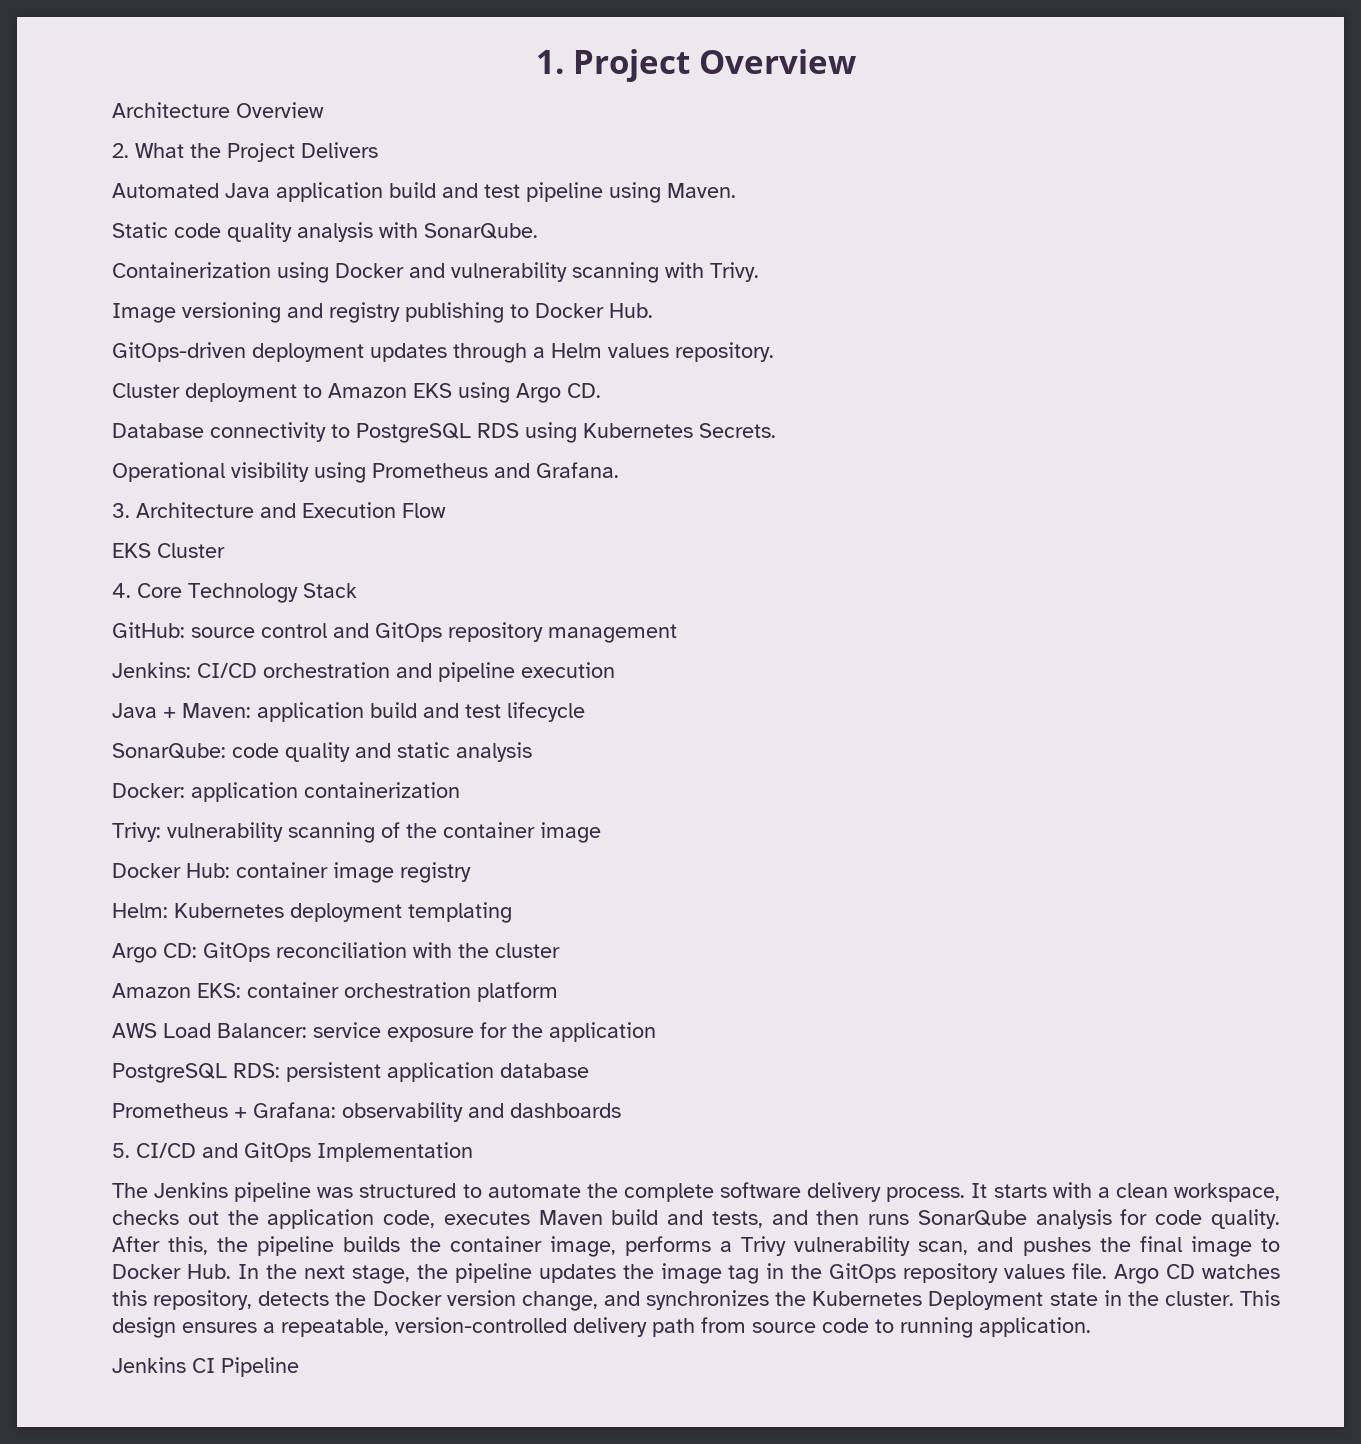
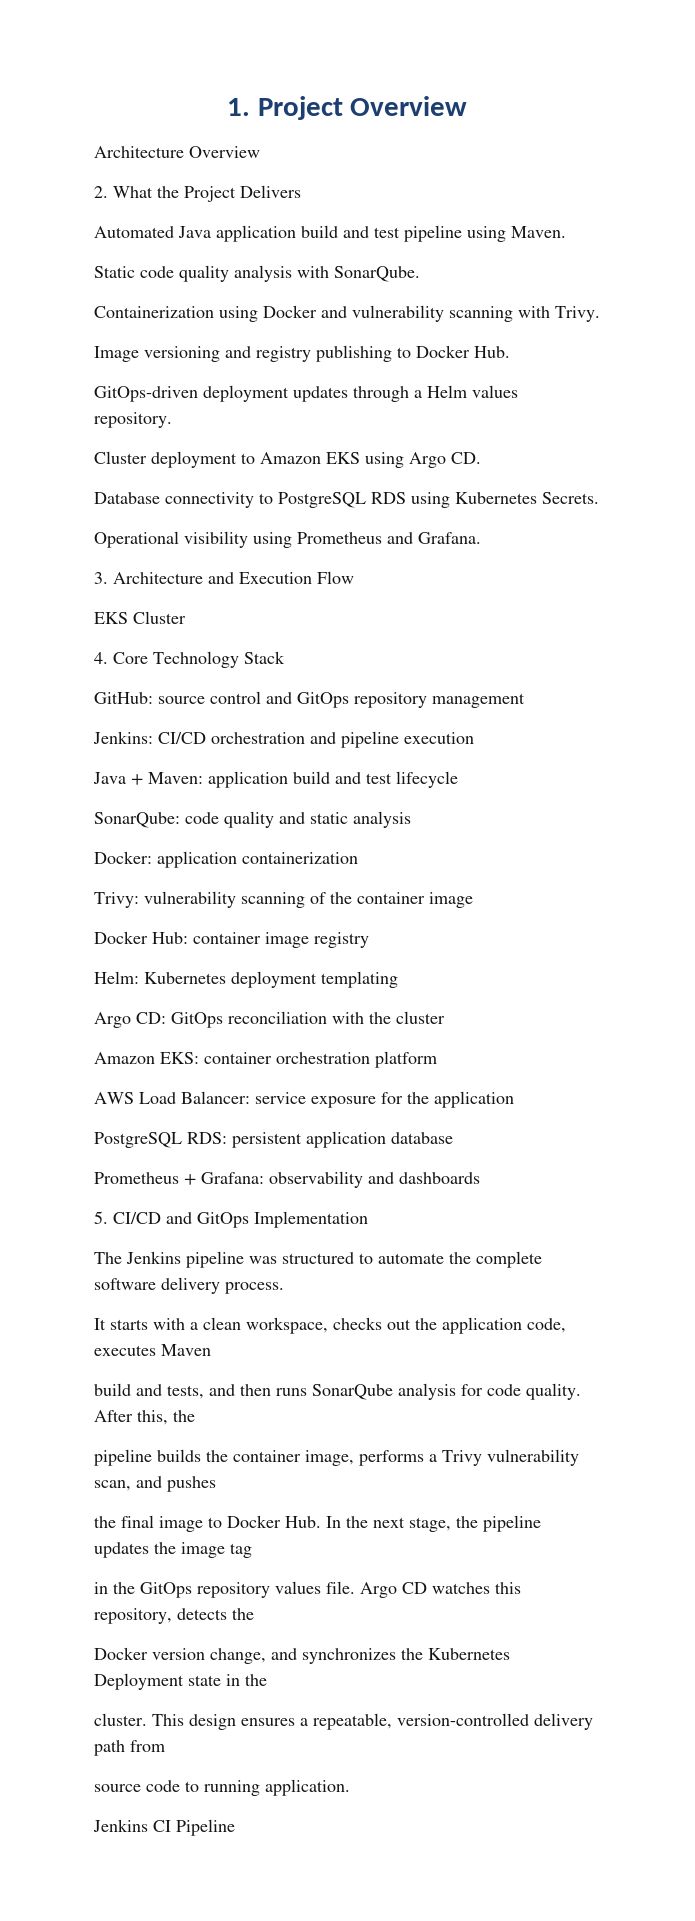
(966, 1194) none -> (284, 1288) //
(603, 1217) none -> (211, 1350) //
(249, 1244) none -> (195, 1416) //
(1091, 1246) none -> (216, 1484) //
(760, 1274) none -> (252, 1550) //
(367, 1298) none -> (254, 1614) //
(1159, 1298) none -> (267, 1680) //
(746, 1325) none -> (165, 1746) //

